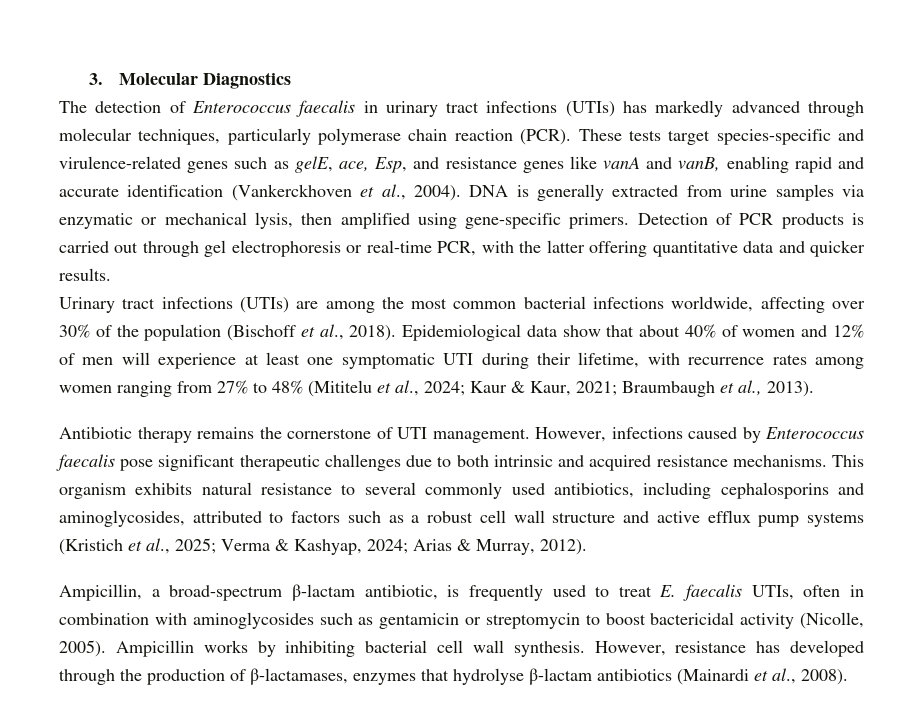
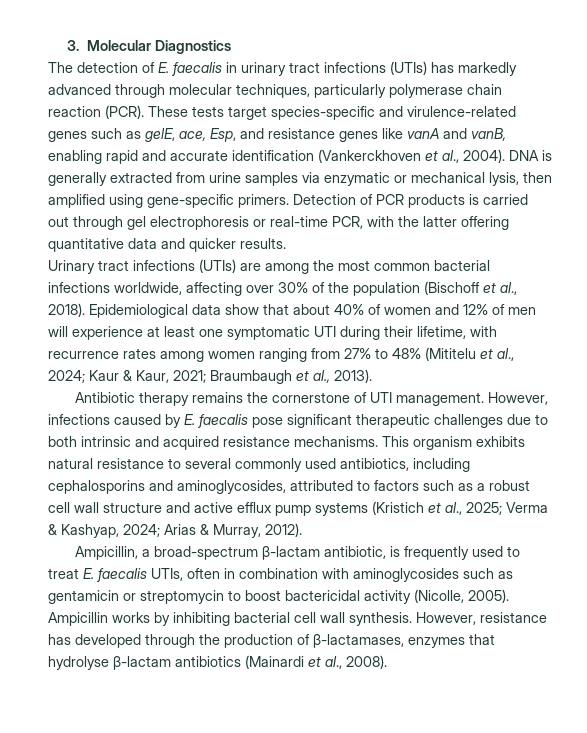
[191,101,291,113] Enterococcus -> [158,62,169,73] E.
[765,427,864,439] Enterococcus -> [184,414,195,425] E.

